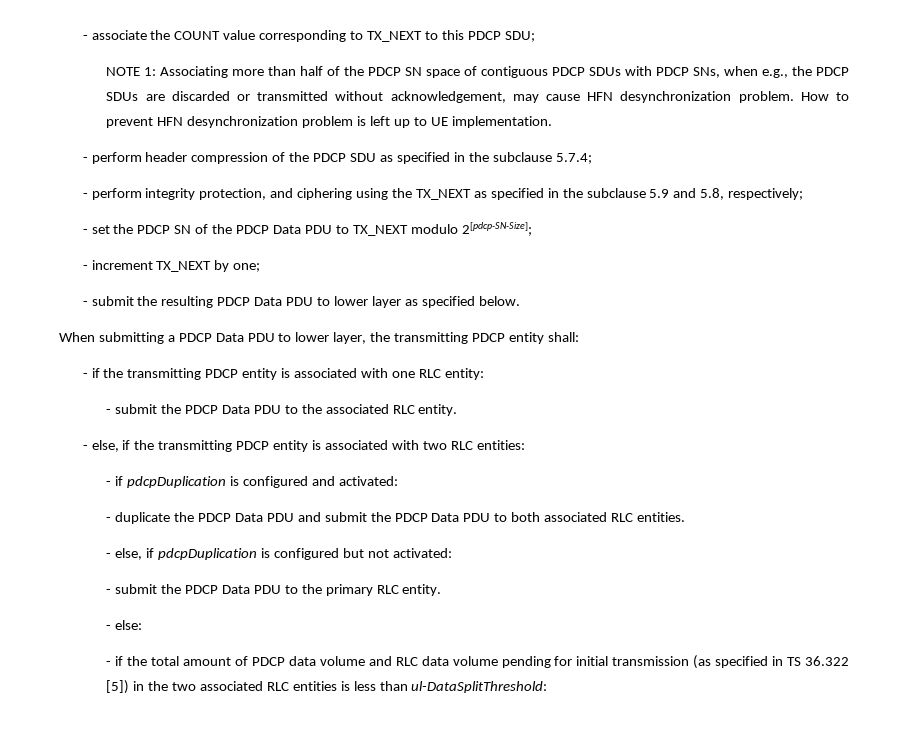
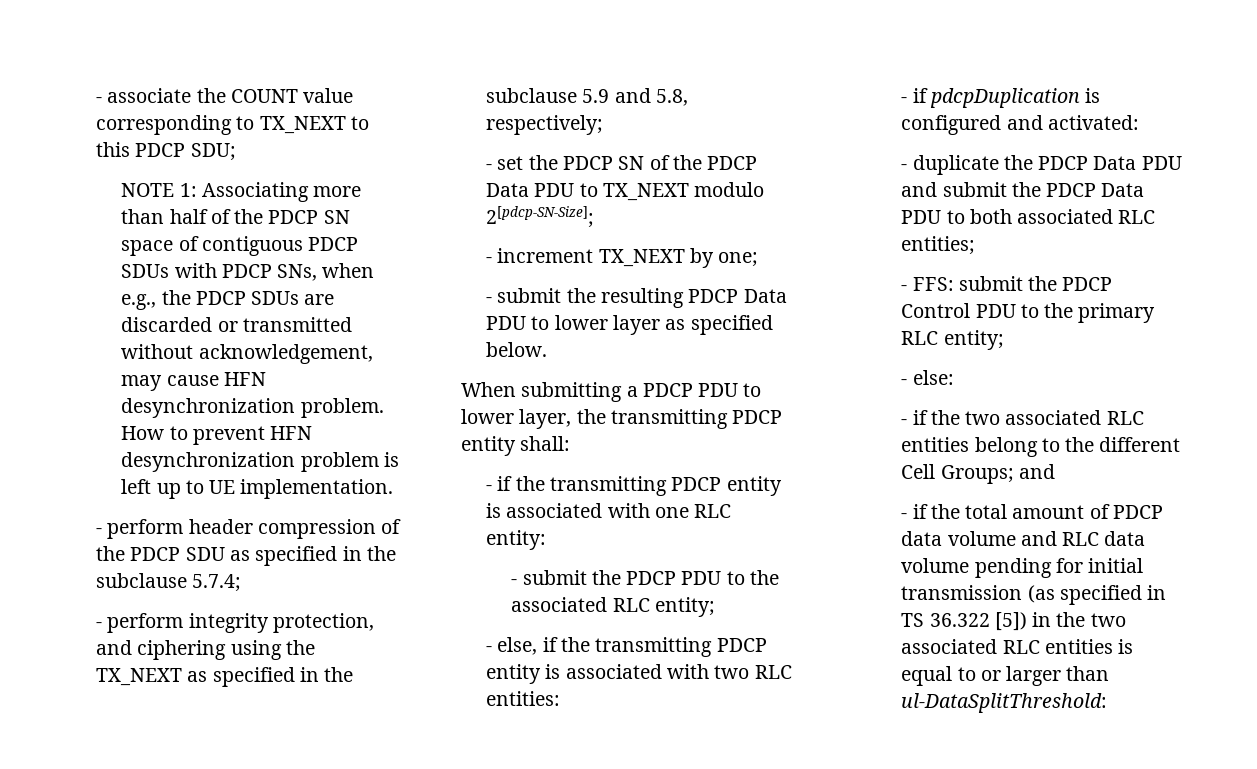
[215,333,244,342] Data -> (693, 390) none
[221,405,250,414] Data -> (677, 578) none
[418,404,458,416] entity. -> [654,597,715,617] entity;
[636,512,685,522] [106,548,452,560] [106,584,250,594] entities. // - else, if pdcpDuplication is configured but not activated: // - submit the PDCP Data -> [901,236,976,255] [901,276,1113,291] [901,303,971,318] entities; // - FFS: submit the PDCP Control
[402,584,442,596] entity. -> [943,330,1004,350] entity;
(143, 625) none -> [901,410,1144,425] [901,437,1181,457] [901,464,1055,484] // - if the two associated RLC entities belong to the different Cell Groups; and
[353,681,376,691] less -> [901,666,1062,686] equal to or larger

